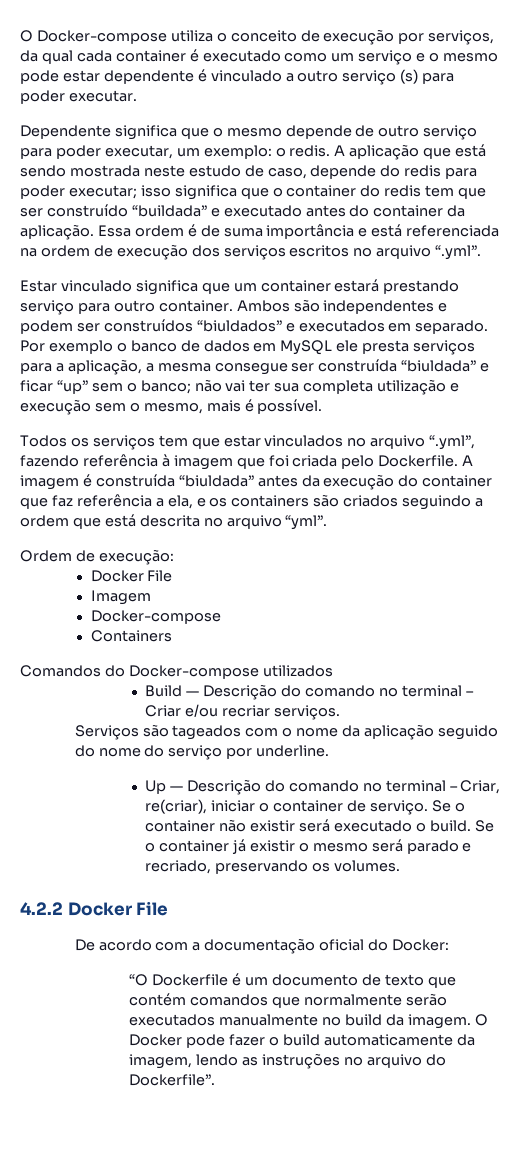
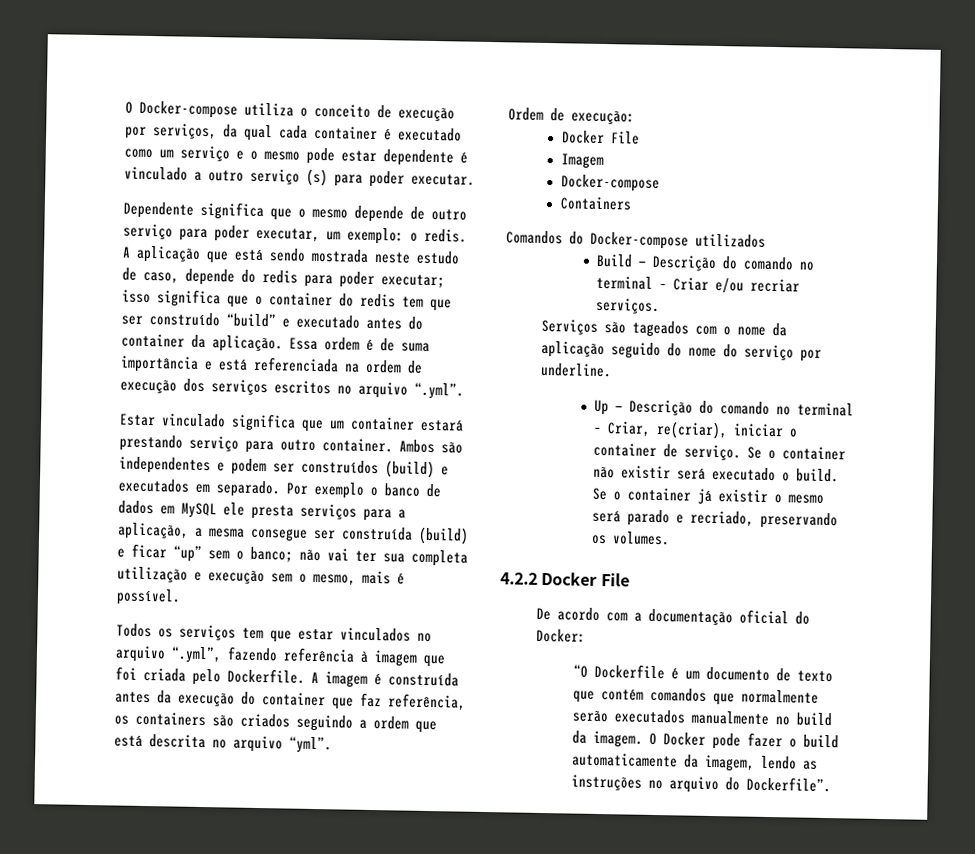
[131,205,207,217] “buildada” -> [226,313,276,328] “build”
[196,320,282,332] “biuldados” -> [385,460,435,479] (build)
[401,360,477,372] “biuldada” -> [418,526,469,545] (build)
[178,475,254,487] “biuldada” -> (459, 679) none
[76,494,206,509] referência a ela, e -> [388,693,466,711] referência,

